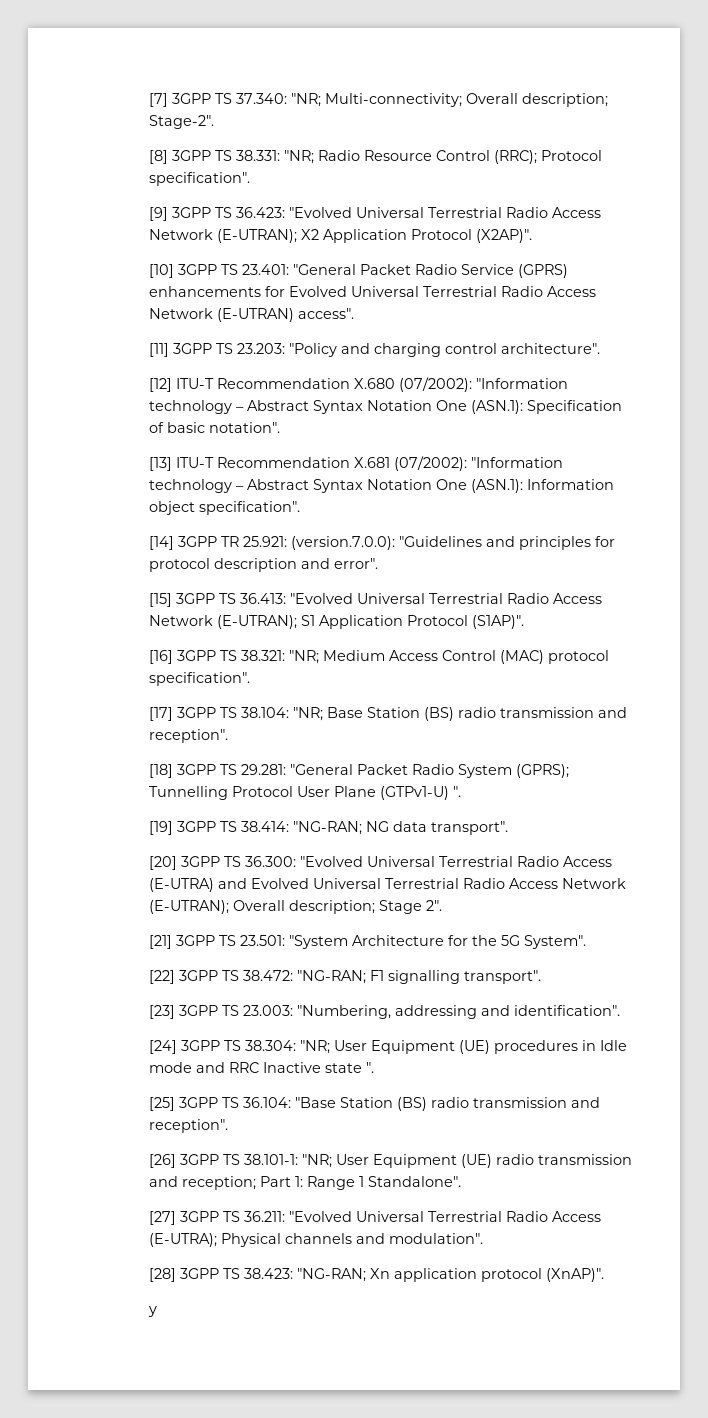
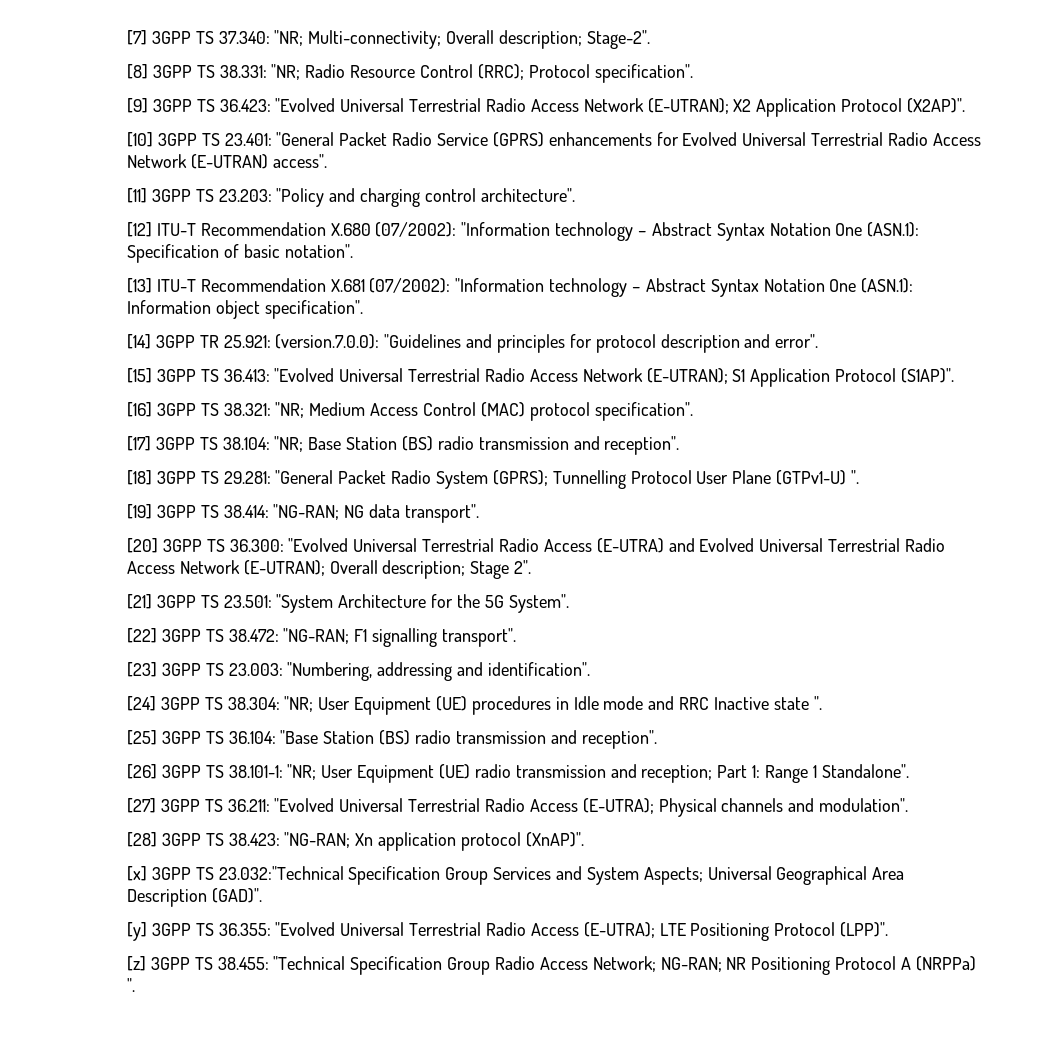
[148,1306,158,1317] y -> [126,866,905,885] [126,888,262,907] [126,922,889,941] [126,956,976,975] [126,978,135,992] [x] 3GPP TS 23.032:"Technical Specification Group Services and System Aspects; Universal Geographical Area Description (GAD)". // [y] 3GPP TS 36.355: "Evolved Universal Terrestrial Radio Access (E-UTRA); LTE Positioning Protocol (LPP)". // [z] 3GPP TS 38.455: "Technical Specification Group Radio Access Network; NG-RAN; NR Positioning Protocol A (NRPPa) ".

